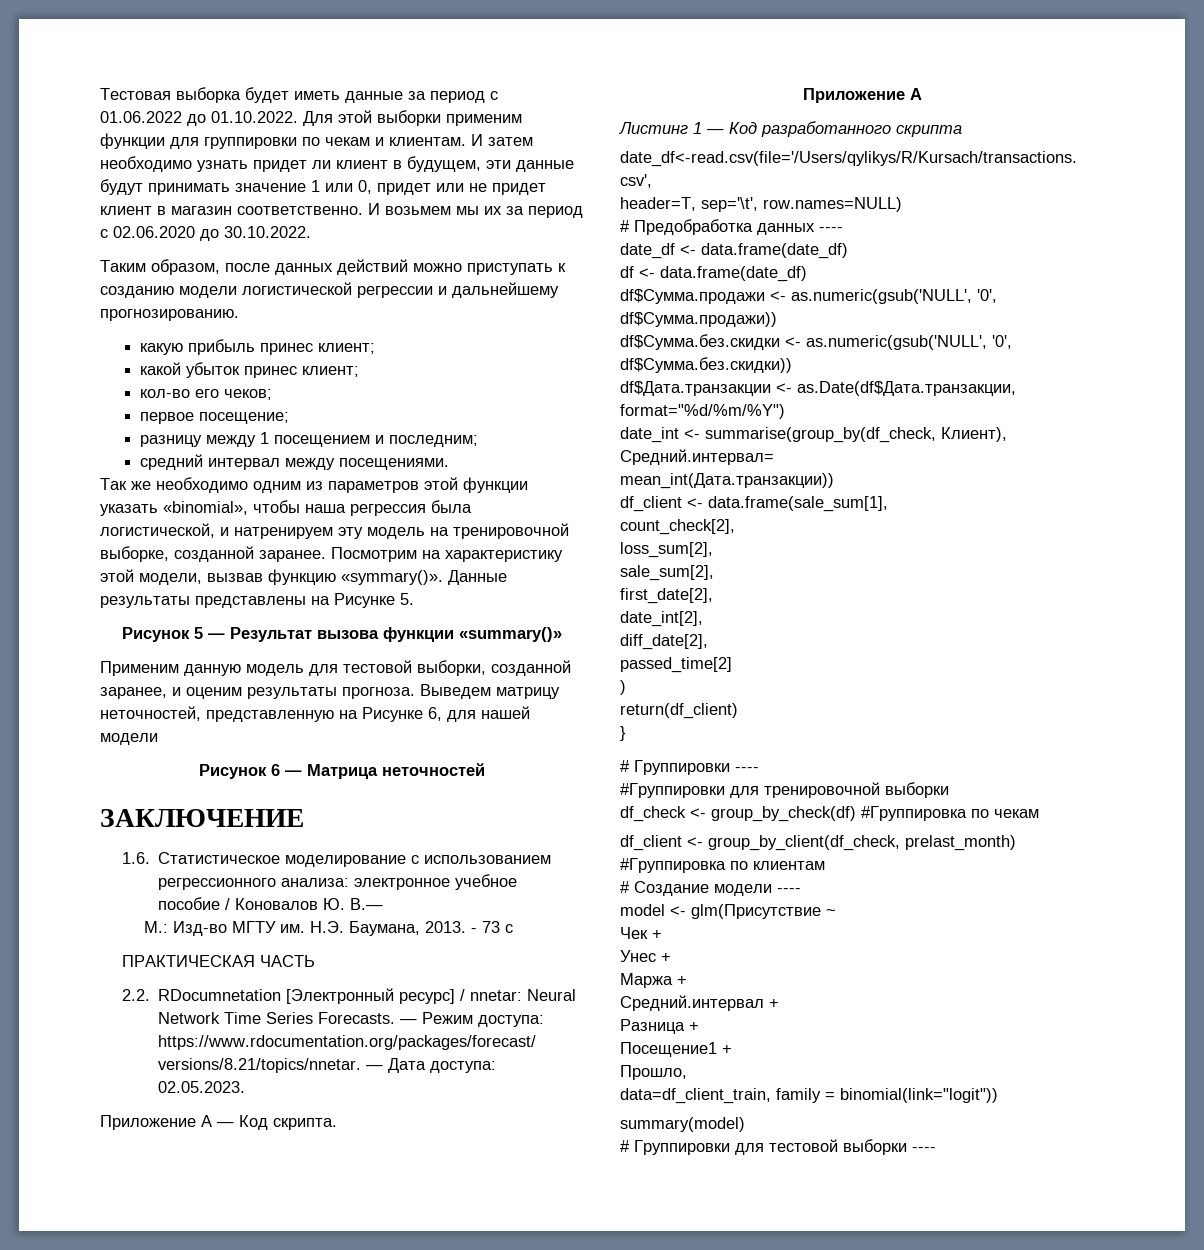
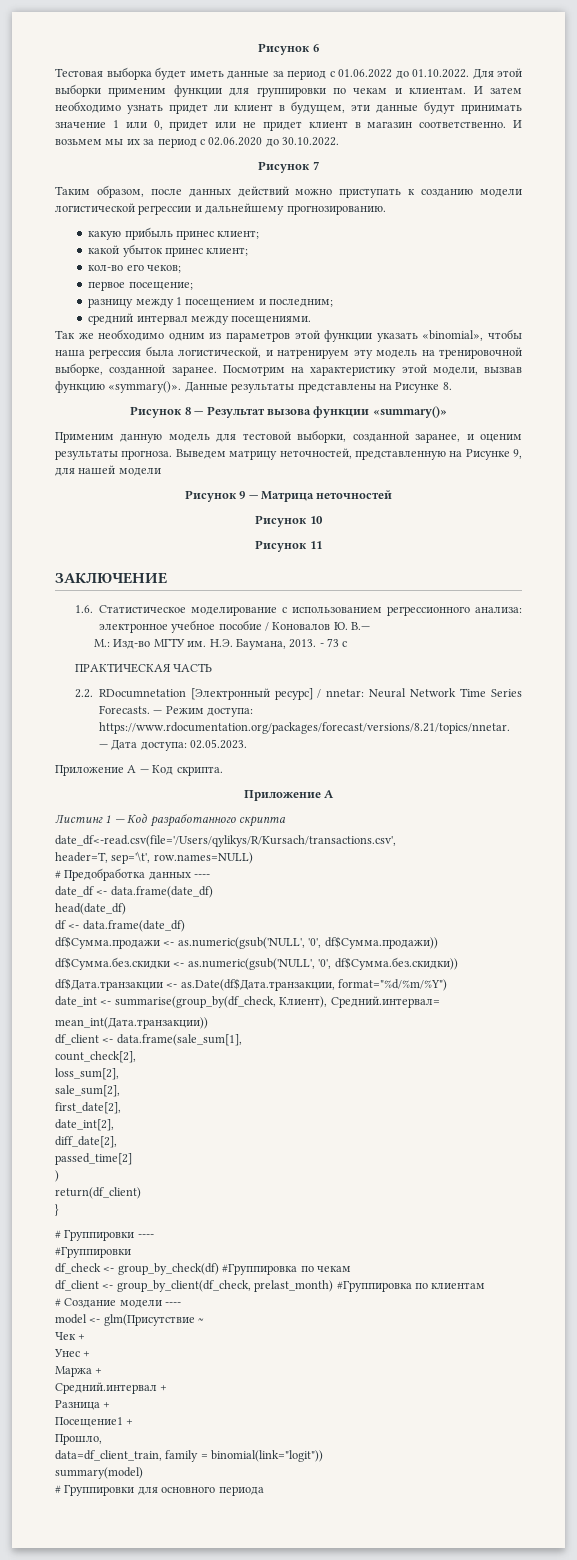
(100, 94) none -> [258,43,319,55] Рисунок 6 //
(311, 232) none -> [258,161,319,173] // Рисунок 7
[400,593,414,605] [122,627,203,642] 5. // Рисунок 5 -> [442,382,452,390] [130,406,191,418] 8. // Рисунок 8
[428,707,442,721] 6, -> [513,449,522,459] 9,
[271,764,280,776] 6 -> [239,491,246,499] 9
(485, 769) none -> [255,515,323,527] [255,540,322,552] // Рисунок 10 // Рисунок 11
(848, 251) none -> [55,903,126,915] // head(date_df)
[730,782,949,798] для тренировочной выборки -> (131, 1252) none
[769,1139,936,1155] тестовой выборки ---- -> [161,1486,264,1496] основного периода

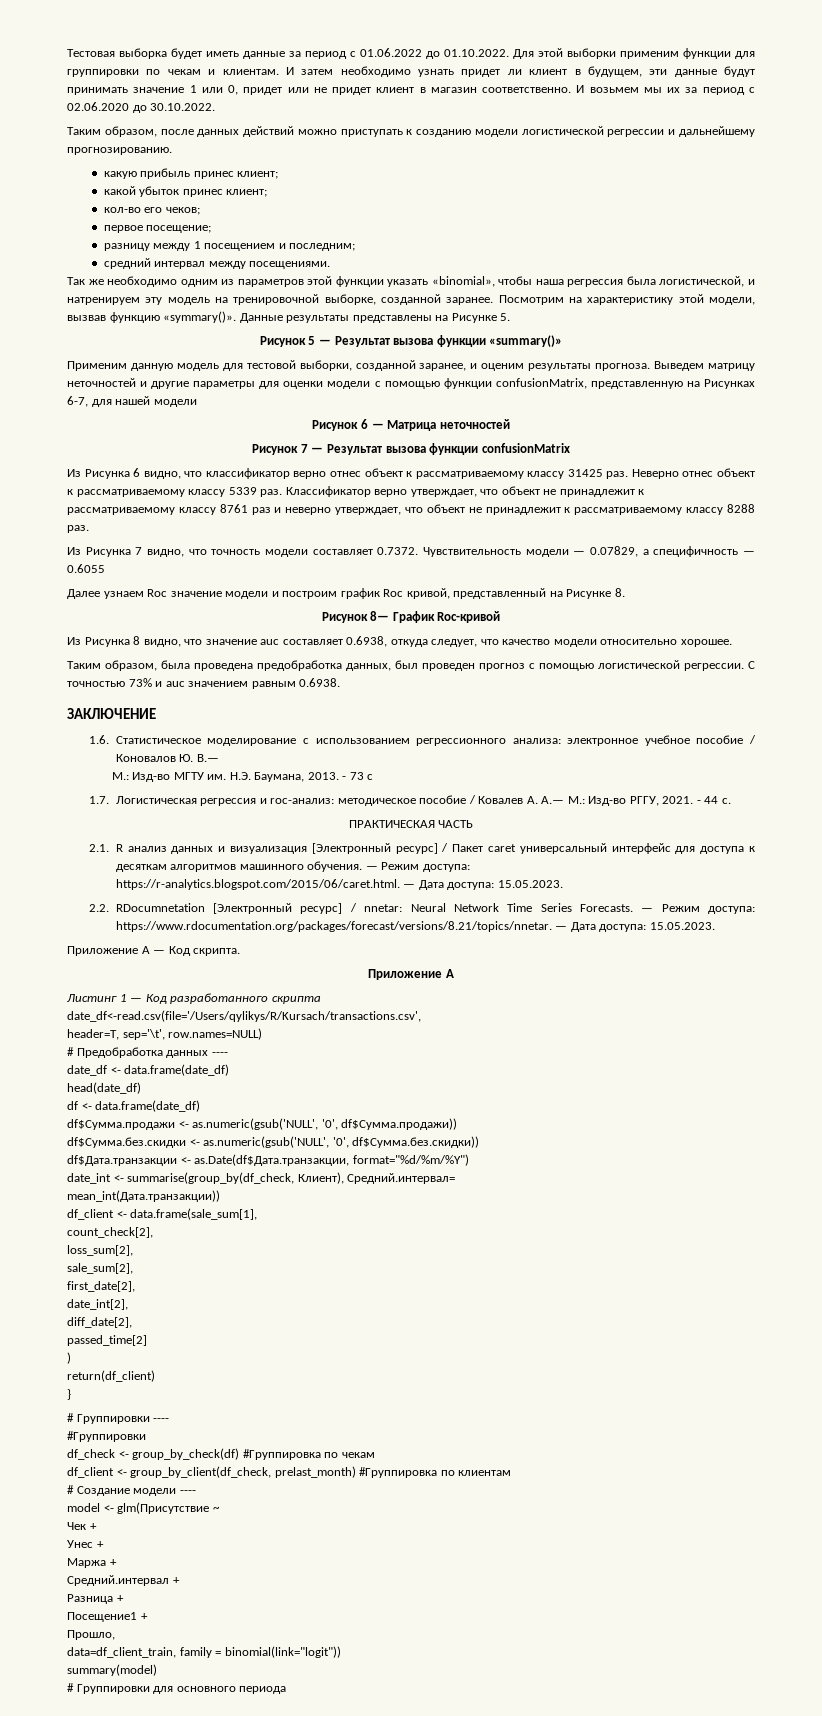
[258,43,319,55] Рисунок 6 // -> (67, 53) none
[258,161,319,173] // Рисунок 7 -> (216, 107) none
[442,382,452,390] [130,406,191,418] 8. // Рисунок 8 -> [500,313,511,321] [259,336,316,347] 5. // Рисунок 5
[279,448,522,460] неточностей, представленную на Рисунке 9, -> [67,378,756,389] [67,396,88,407] неточностей и другие параметры для оценки модели с помощью функции confusionMatrix, представленную на Рисунках 6-7,
[239,491,246,499] 9 -> [360,419,368,429] 6
[309,516,323,524] [255,540,322,552] 10 // Рисунок 11 -> [300,443,570,455] [67,468,755,479] [67,486,645,497] [67,504,755,515] [67,525,89,533] [67,546,755,557] [67,564,105,573] [67,588,625,599] [321,611,501,623] [67,636,732,647] [67,660,755,671] [67,678,341,689] 7 — Результат вызова функции confusionMatrix // Из Рисунка 6 видно, что классификатор верно отнес объект к рассматриваемому классу 31425 раз. Неверно отнес объект к рассматриваемому классу 5339 раз. Классификатор верно утверждает, что объект не принадлежит к рассматриваемому классу 8761 раз и неверно утверждает, что объект не принадлежит к рассматриваемому классу 8288 раз. // Из Рисунка 7 видно, что точность модели составляет 0.7372. Чувствительность модели — 0.07829, а специфичность — 0.6055 // Далее узнаем Roc значение модели и построим график Roc кривой, представленный на Рисунке 8. // Рисунок 8— График Roc-кривой // Из Рисунка 8 видно, что значение auc составляет 0.6938, откуда следует, что качество модели относительно хорошее. // Таким образом, была проведена предобработка данных, был проведен прогноз с помощью логистической регрессии. С точностью 73% и auc значением равным 0.6938.
[74,663,212,673] ПРАКТИЧЕСКАЯ ЧАСТЬ -> [89,795,731,806] [348,820,474,828] [89,843,756,854] [115,861,470,872] [115,879,563,890] 1.7. Логистическая регрессия и roc-анализ: методическое пособие / Ковалев А. А.— М.: Изд-во РГГУ, 2021. - 44 с. // ПРАКТИЧЕСКАЯ ЧАСТЬ // 2.1. R анализ данных и визуализация [Электронный ресурс] / Пакет caret универсальный интерфейс для доступа к десяткам алгоритмов машинного обучения. — Режим доступа: https://r-analytics.blogspot.com/2015/06/caret.html. — Дата доступа: 15.05.2023.
[189,739,247,749] 02.05.2023. -> [649,922,715,930] 15.05.2023.

